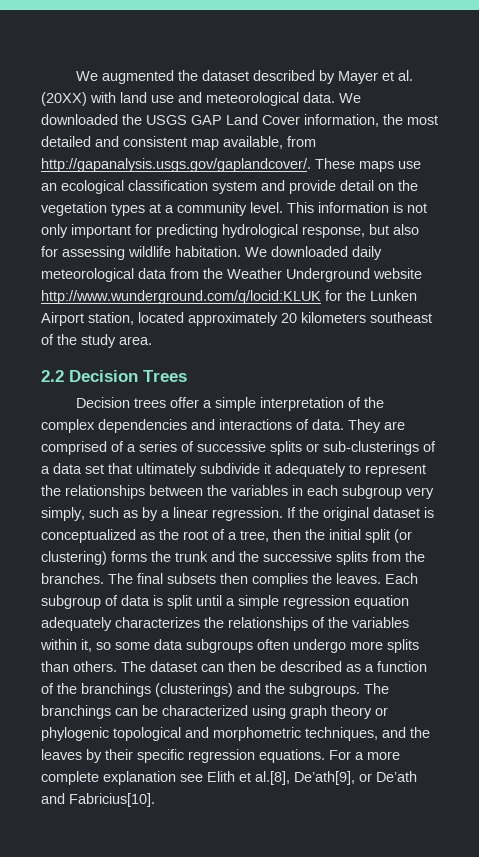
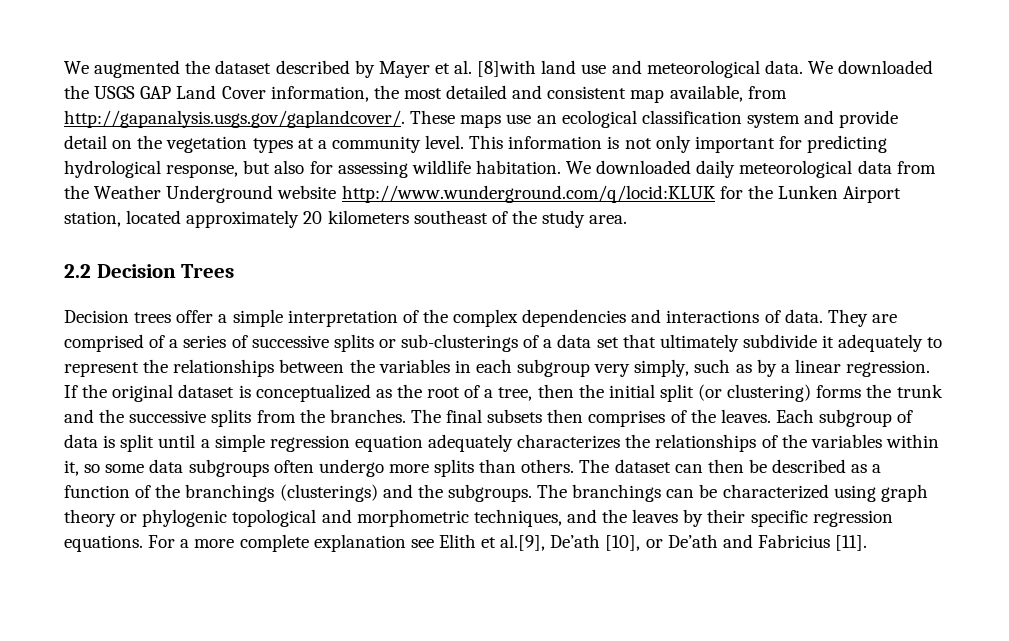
[41,92,116,106] (20XX) with -> [477,60,537,77] [8]with
[252,573,308,587] complies -> [588,410,687,427] comprises of
[255,771,355,785] al.[8], De’ath[9], -> [500,534,641,551] al.[9], De’ath [10],
[69,793,155,807] Fabricius[10]. -> [757,534,868,551] Fabricius [11].

